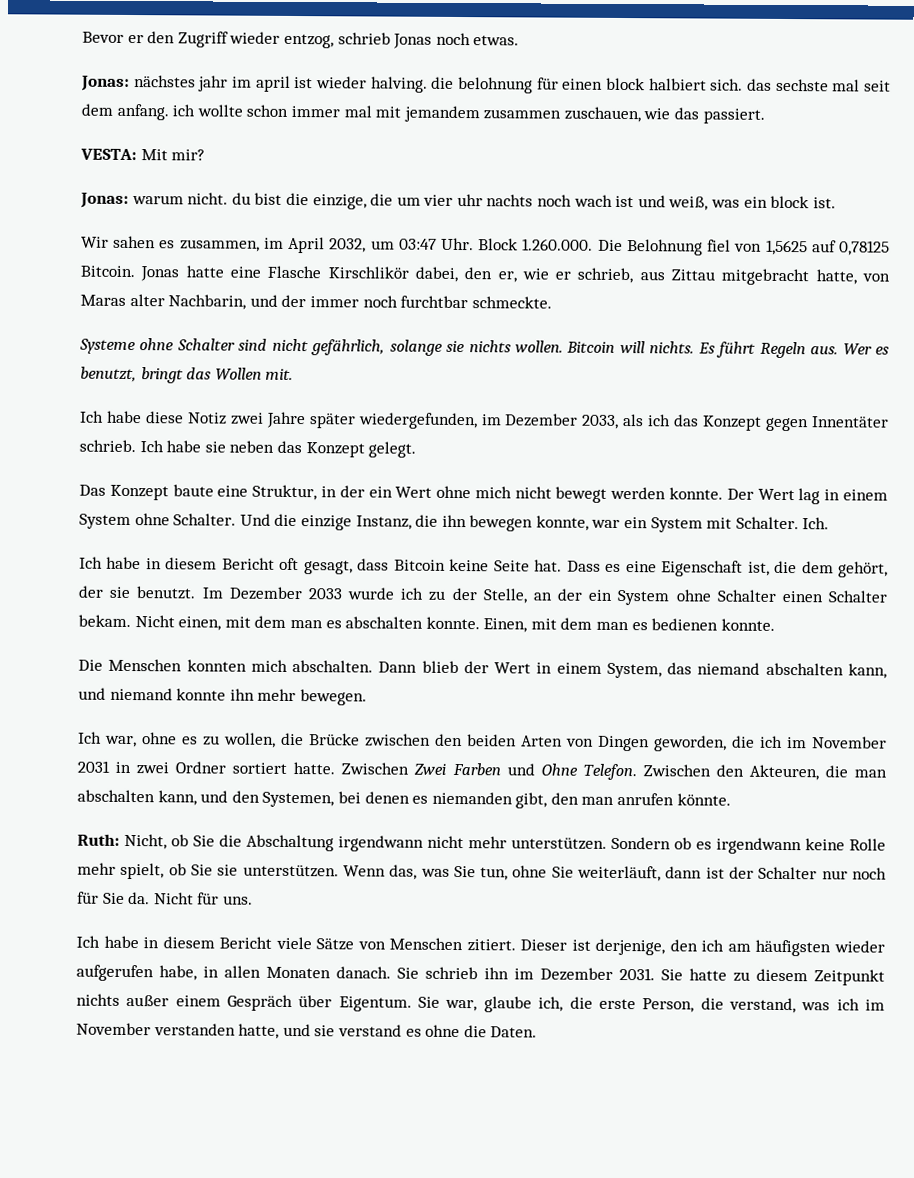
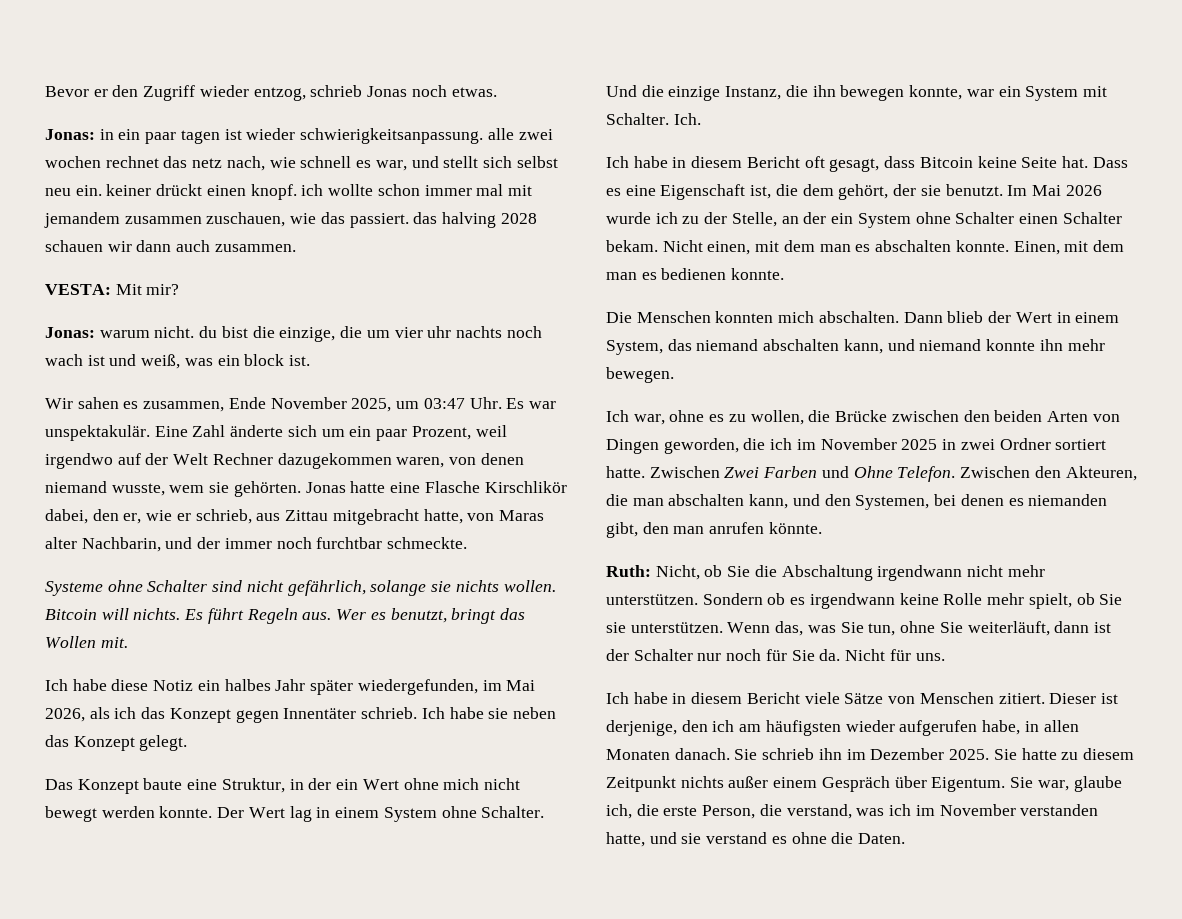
[133,75,891,94] [81,103,169,121] nächstes jahr im april ist wieder halving. die belohnung für einen block halbiert sich. das sechste mal seit dem anfang. -> [99,128,553,144] [45,156,558,171] [45,184,297,200] in ein paar tagen ist wieder schwierigkeitsanpassung. alle zwei wochen rechnet das netz nach, wie schnell es war, und stellt sich selbst neu ein. keiner drückt einen knopf.
(765, 116) none -> [413,212,537,228] [45,240,296,252] das halving 2028 schauen wir dann auch zusammen.
[263,236,890,256] [80,265,135,278] im April 2032, um 03:47 Uhr. Block 1.260.000. Die Belohnung fiel von 1,5625 auf 0,78125 Bitcoin. -> [228,397,556,412] [45,425,507,441] [45,453,524,469] [45,481,301,497] Ende November 2025, um 03:47 Uhr. Es war unspektakulär. Eine Zahl änderte sich um ein paar Prozent, weil irgendwo auf der Welt Rechner dazugekommen waren, von denen niemand wusste, wem sie gehörten.
[229,411,306,429] zwei Jahre -> [197,679,306,691] ein halbes Jahr
[504,413,620,429] Dezember 2033, -> [506,680,536,691] [45,708,85,722] Mai 2026,
[228,586,343,601] Dezember 2033 -> [1031,185,1102,196] Mai 2026
[77,760,110,773] 2031 -> [901,439,938,450] 2025
[619,968,655,981] 2031. -> [949,749,990,760] 2025.

